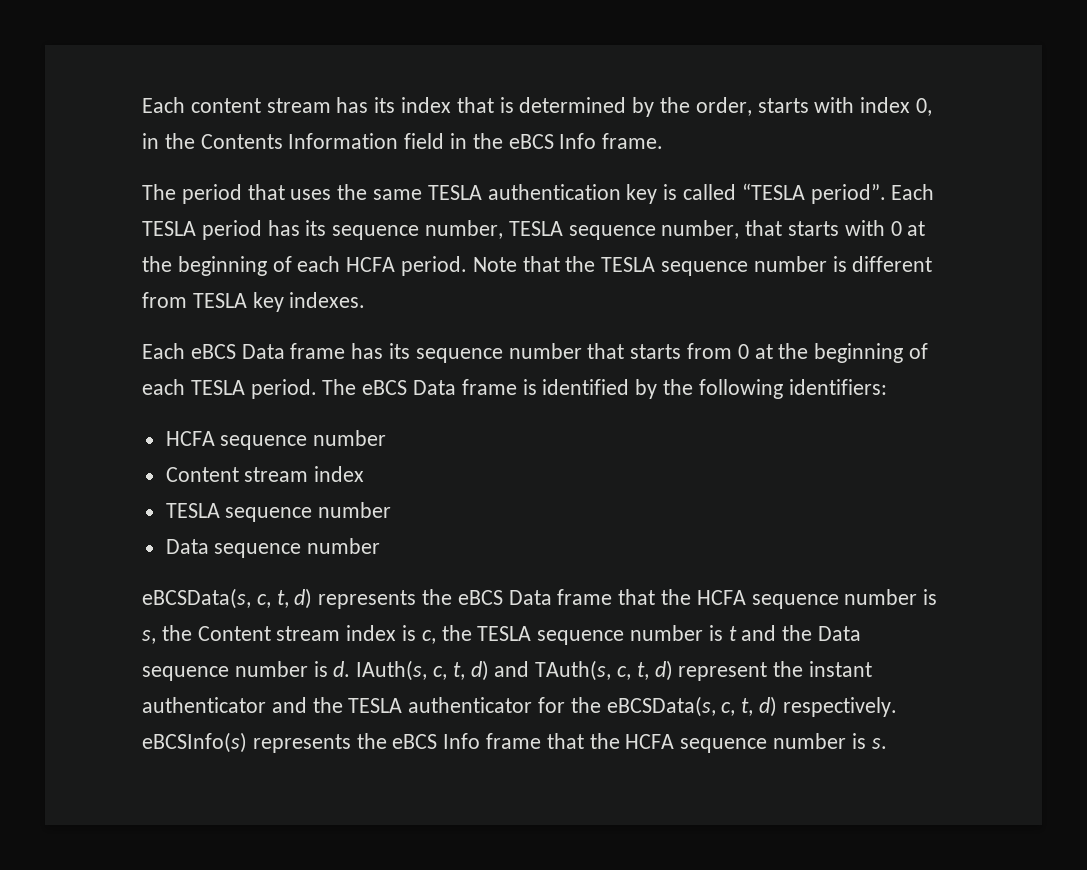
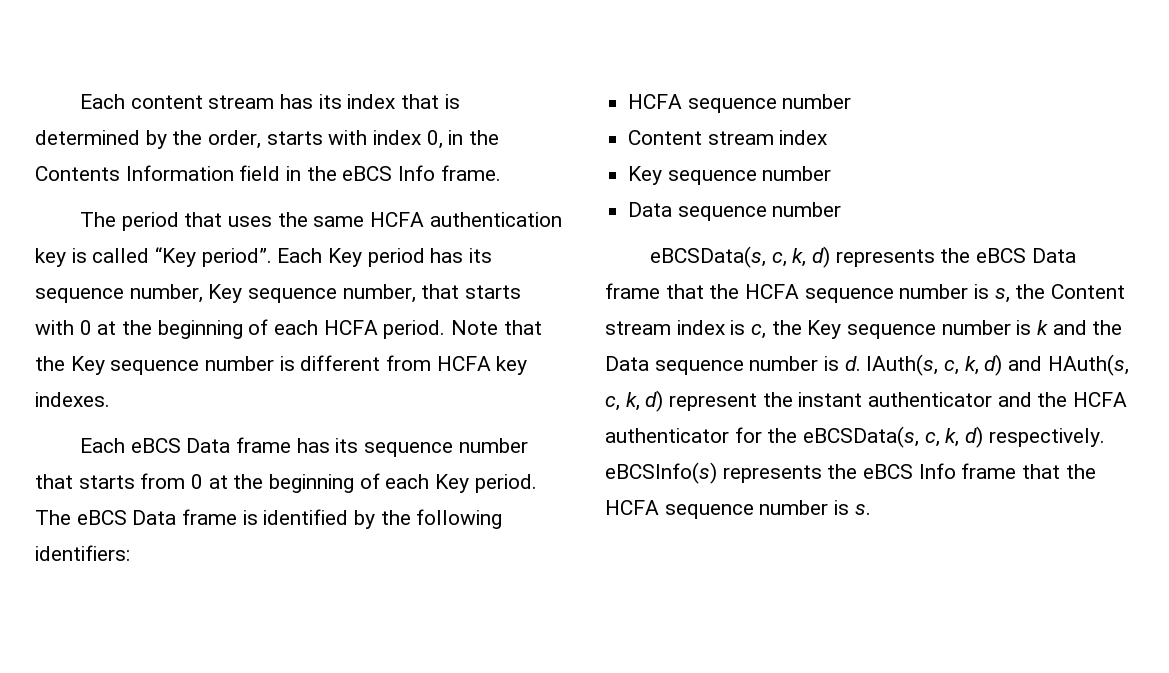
[427,185,482,200] TESLA -> [369,212,424,227] HCFA
[741,183,805,200] “TESLA -> [155,247,197,267] “Key
[142,221,196,236] TESLA -> [328,248,363,267] Key
[508,221,563,236] TESLA -> [208,284,243,303] Key
[601,257,656,272] TESLA -> [70,356,105,375] Key
[192,293,247,308] TESLA -> [436,356,491,371] HCFA
[190,380,245,395] TESLA -> [435,474,470,493] Key
[165,503,220,518] TESLA -> [628,166,663,185] Key
[276,590,289,608] t, -> [792,248,807,267] k,
[477,625,737,645] TESLA sequence number is t -> [807,320,1049,339] Key sequence number is k
[452,662,465,680] t, -> [964,356,979,375] k,
[535,660,649,681] TAuth(s, c, t, -> [1047,354,1129,376] [605,392,640,411] HAuth(s, c, k,
[348,698,403,713] TESLA -> [1073,392,1128,407] HCFA
[741,698,754,716] t, -> [945,428,960,447] k,

